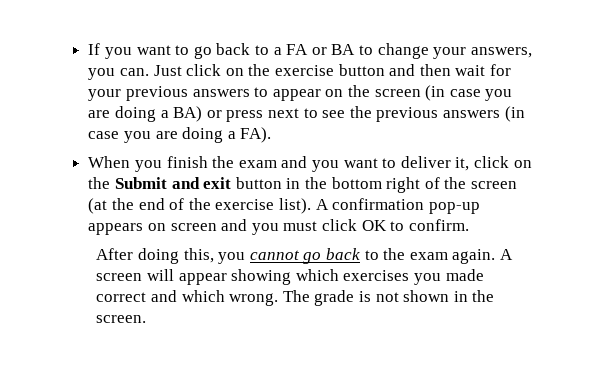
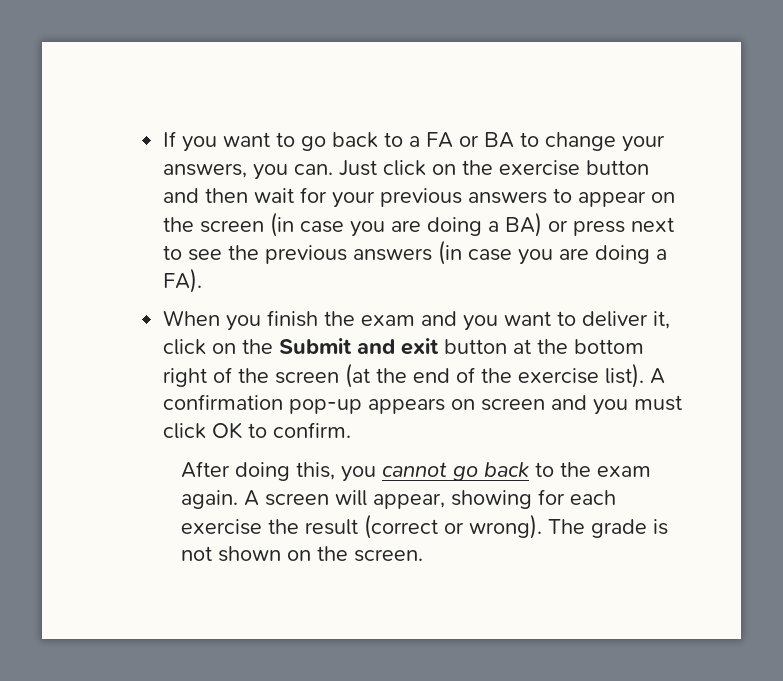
[286,178,301,189] in -> [512,339,531,354] at
[178,269,484,285] [96,290,279,306] appear showing which exercises you made correct and which wrong. -> [372,489,616,509] [180,514,542,539] appear, showing for each exercise the result (correct or wrong).
[453,291,468,302] in -> [286,550,311,561] on

